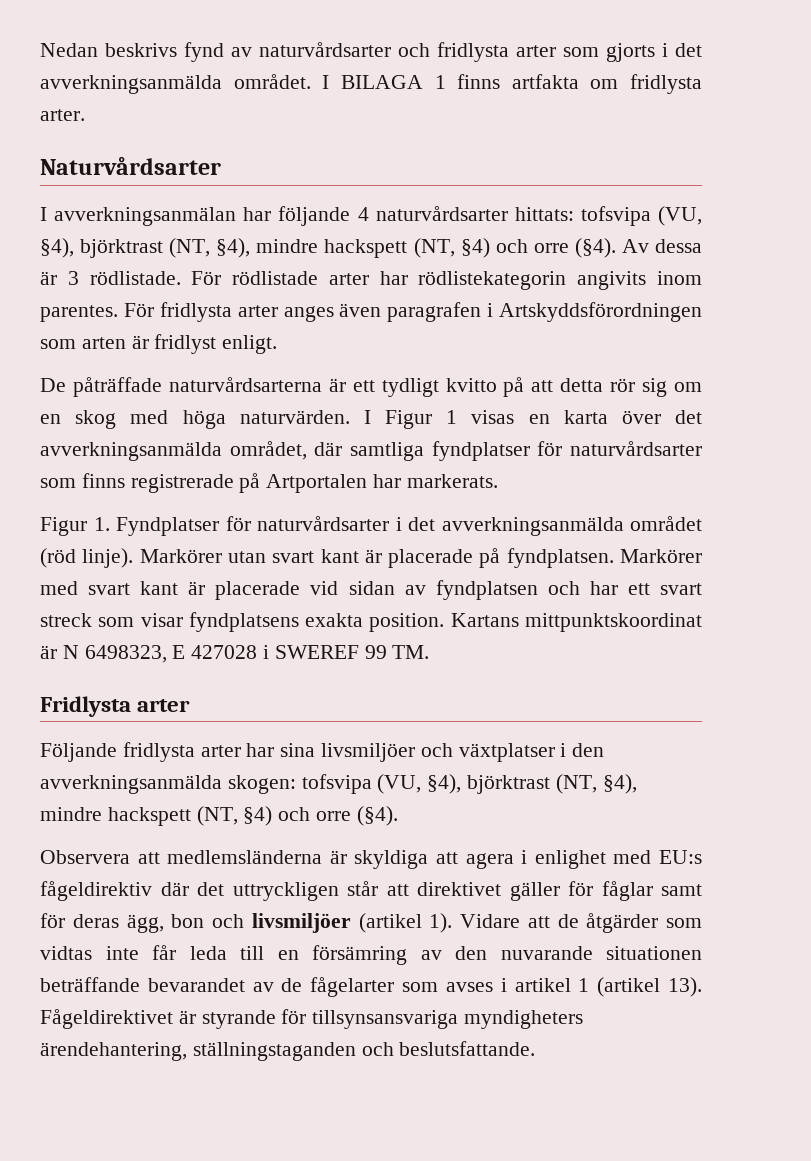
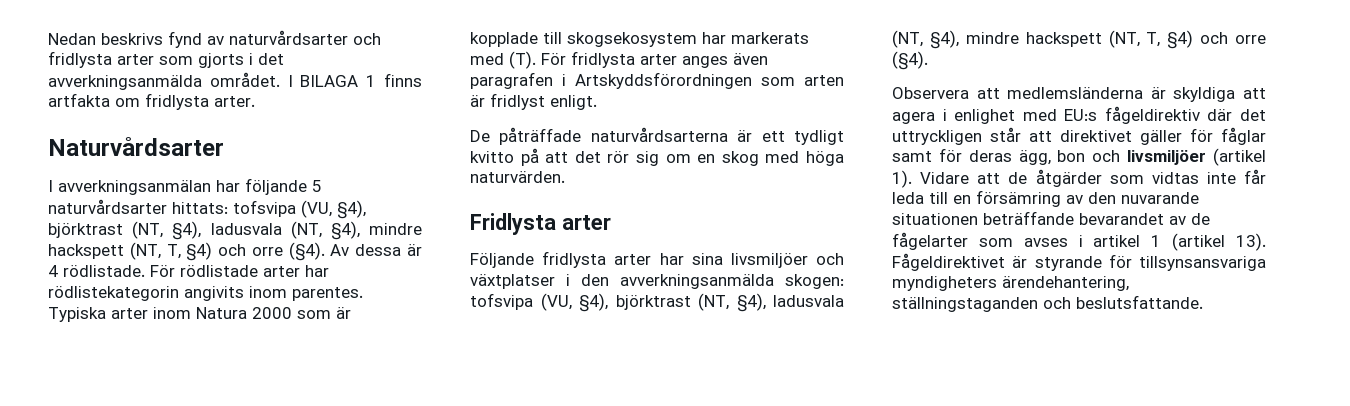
[357,207,369,221] 4 -> [312,180,322,192] 5
[256,238,455,258] mindre hackspett (NT, -> [210,221,422,240] [48,242,181,260] ladusvala (NT, §4), mindre hackspett (NT, T,
[67,271,79,285] 3 -> [48,265,58,277] 4
(118, 313) none -> [48,307,351,322] [470,32,809,47] [470,51,536,69] Typiska arter inom Natura 2000 som är kopplade till skogsekosystem har markerats med (T).
[560,378,604,392] detta -> [574,151,601,163] det
[363,410,702,429] [40,441,702,461] [40,473,498,493] [40,516,702,536] [40,548,702,568] [40,580,703,600] [40,612,702,632] [40,645,430,663] I Figur 1 visas en karta över det avverkningsanmälda området, där samtliga fyndplatser för naturvårdsarter som finns registrerade på Artportalen har markerats. // Figur 1. Fyndplatser för naturvårdsarter i det avverkningsanmälda området (röd linje). Markörer utan svart kant är placerade på fyndplatsen. Markörer med svart kant är placerade vid sidan av fyndplatsen och har ett svart streck som visar fyndplatsens exakta position. Kartans mittpunktskoordinat är N 6498323, E 427028 i SWEREF 99 TM. -> (565, 177) none
[40,806,238,826] mindre hackspett (NT, -> [773,295,844,307] [892,30,1161,49] ladusvala (NT, §4), mindre hackspett (NT, T,

